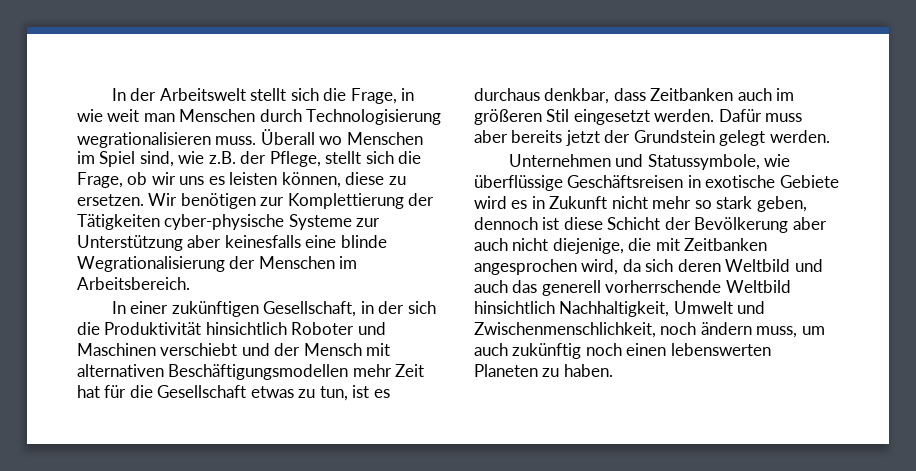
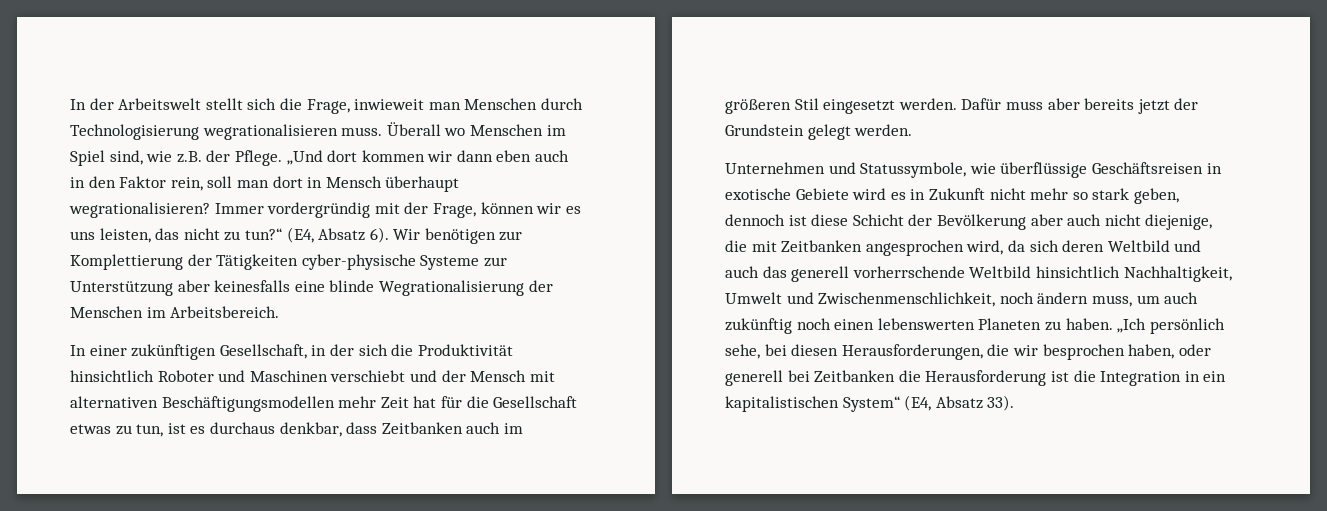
[401,88,415,101] [77,109,140,122] in wie weit -> [354,99,425,110] inwieweit
[269,151,422,167] [77,172,406,188] [77,194,144,206] Pflege, stellt sich die Frage, ob wir uns es leisten können, diese zu ersetzen. -> [234,150,570,166] [70,176,460,192] [69,202,581,218] [70,227,389,243] Pflege. „Und dort kommen wir dann eben auch in den Faktor rein, soll man dort in Mensch überhaupt wegrationalisieren? Immer vordergründig mit der Frage, können wir es uns leisten, das nicht zu tun?“ (E4, Absatz 6).
(613, 370) none -> [1117,318,1225,334] [725,344,1211,360] [725,370,1227,386] [725,395,1015,412] „Ich persönlich sehe, bei diesen Herausforderungen, die wir besprochen haben, oder generell bei Zeitbanken die Herausforderung ist die Integration in ein kapitalistischen System“ (E4, Absatz 33).

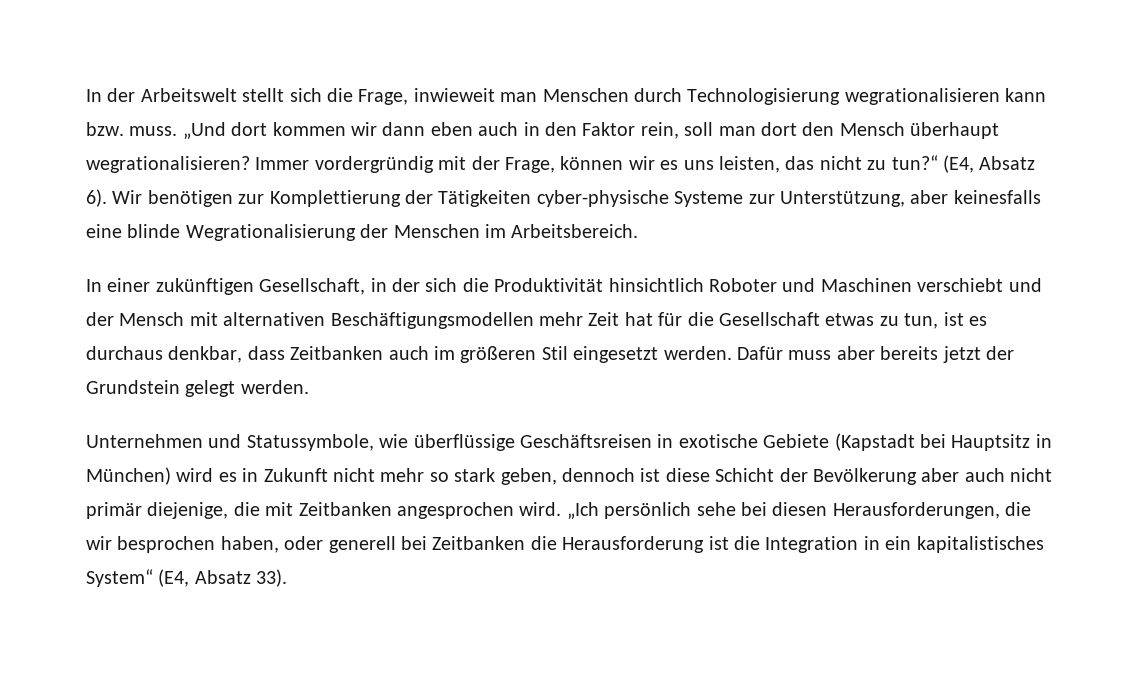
[341,122,566,136] [70,150,282,166] muss. Überall wo Menschen im Spiel sind, wie z.B. der Pflege. -> [1005,88,1047,102] [86,122,178,136] kann bzw. muss.
[307,177,323,188] in -> [802,122,835,136] den
[70,281,173,296] Unterstützung -> [779,191,905,207] Unterstützung,
(849, 194) none -> [834,433,1052,451] [86,467,171,485] (Kapstadt bei Hauptsitz in München)
(1141, 220) none -> [86,502,142,519] primär
[966,240,1202,255] [725,266,1232,282] [725,292,1199,307] [725,318,1113,334] wird, da sich deren Weltbild und auch das generell vorherrschende Weltbild hinsichtlich Nachhaltigkeit, Umwelt und Zwischenmenschlichkeit, noch ändern muss, um auch zukünftig noch einen lebenswerten Planeten zu haben. -> [519,502,562,516] wird.
[725,344,760,359] sehe, -> [696,502,736,516] sehe
[725,396,839,412] kapitalistischen -> [916,536,1044,553] kapitalistisches

